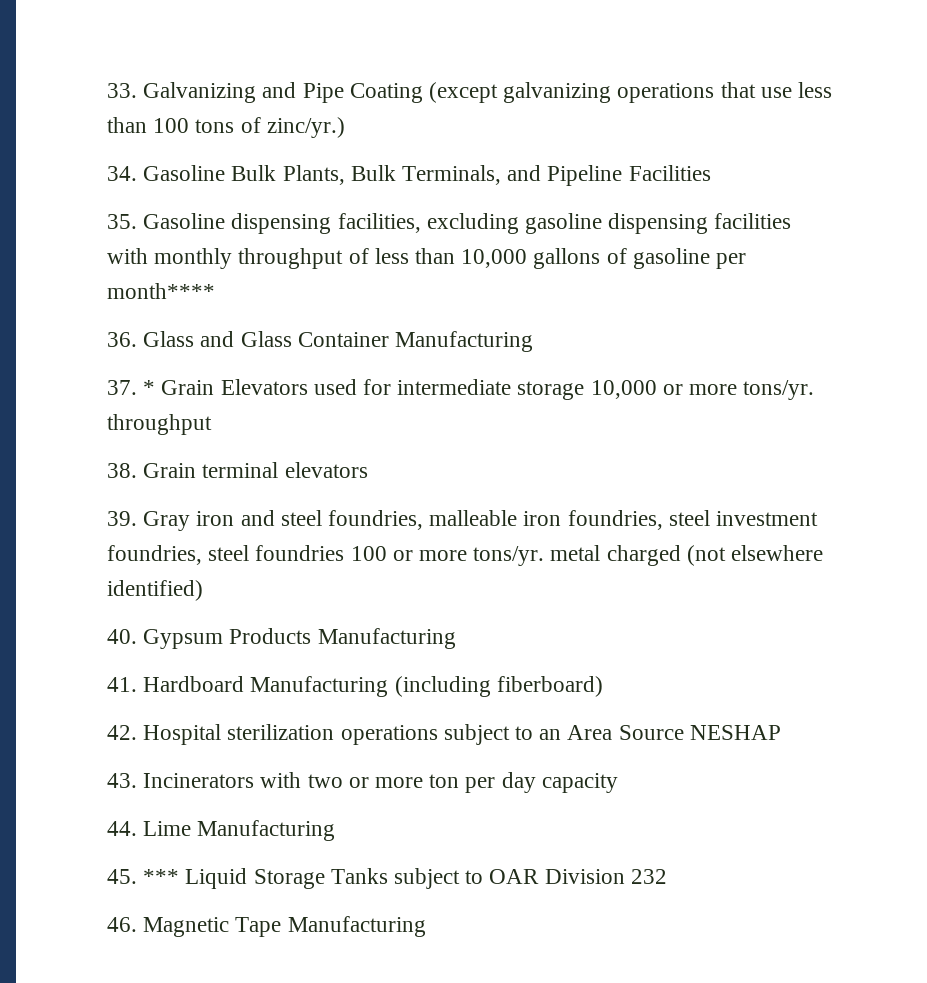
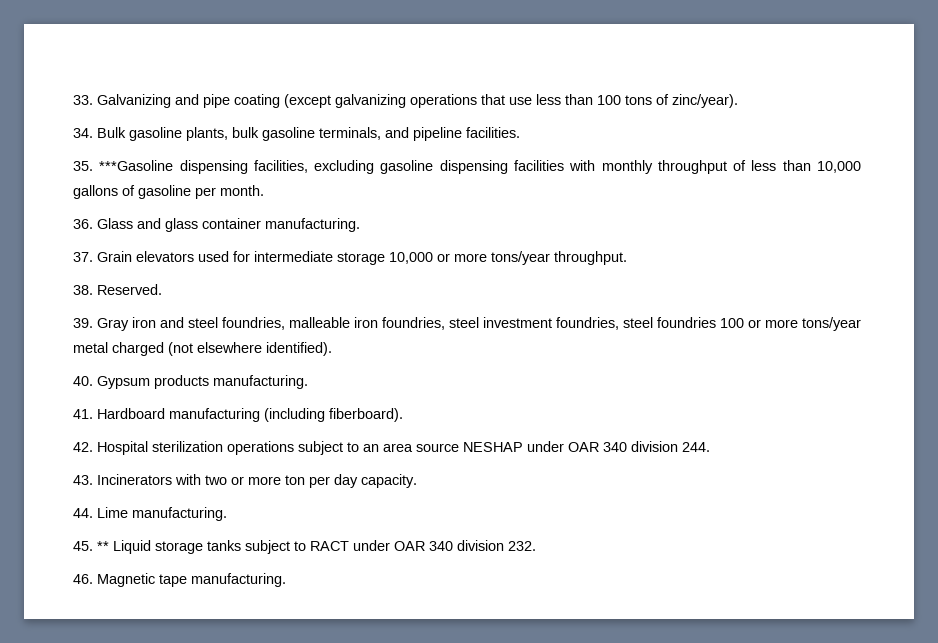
[302,83,423,103] Pipe Coating -> [203,94,280,108] pipe coating
[266,117,345,138] zinc/yr.) -> [672,94,738,108] zinc/year).
[143,165,711,186] Gasoline Bulk Plants, Bulk Terminals, and Pipeline Facilities -> [97,127,520,141] Bulk gasoline plants, bulk gasoline terminals, and pipeline facilities.
[143,213,226,229] Gasoline -> [99,160,174,171] ***Gasoline
[107,283,215,299] month**** -> [220,185,264,196] month.
[240,331,534,352] [107,379,308,395] Glass Container Manufacturing // 37. * Grain Elevators -> [165,218,360,232] [73,251,194,262] glass container manufacturing. // 37. Grain elevators
[743,380,815,400] [107,414,212,435] tons/yr. throughput -> [491,251,627,265] tons/year throughput.
[143,462,368,478] Grain terminal elevators -> [97,284,162,295] Reserved.
[473,546,545,566] tons/yr. -> [802,317,861,331] tons/year
[107,580,203,601] identified) -> [266,342,332,356] identified).
[229,628,456,649] Products Manufacturing -> [154,375,308,389] products manufacturing.
[250,676,603,697] Manufacturing (including fiberboard) -> [169,408,403,422] manufacturing (including fiberboard).
[567,725,684,740] Area Source -> [383,443,459,452] area source
(781, 732) none -> [527,441,710,452] under OAR 340 division 244.
[541,773,618,793] capacity -> [361,474,417,488] capacity.
[197,820,336,841] Manufacturing -> [132,507,227,521] manufacturing.
[143,868,667,889] *** Liquid Storage Tanks subject to OAR Division 232 -> [97,540,536,554] ** Liquid storage tanks subject to RACT under OAR 340 division 232.
[235,916,426,937] Tape Manufacturing -> [159,573,286,587] tape manufacturing.

